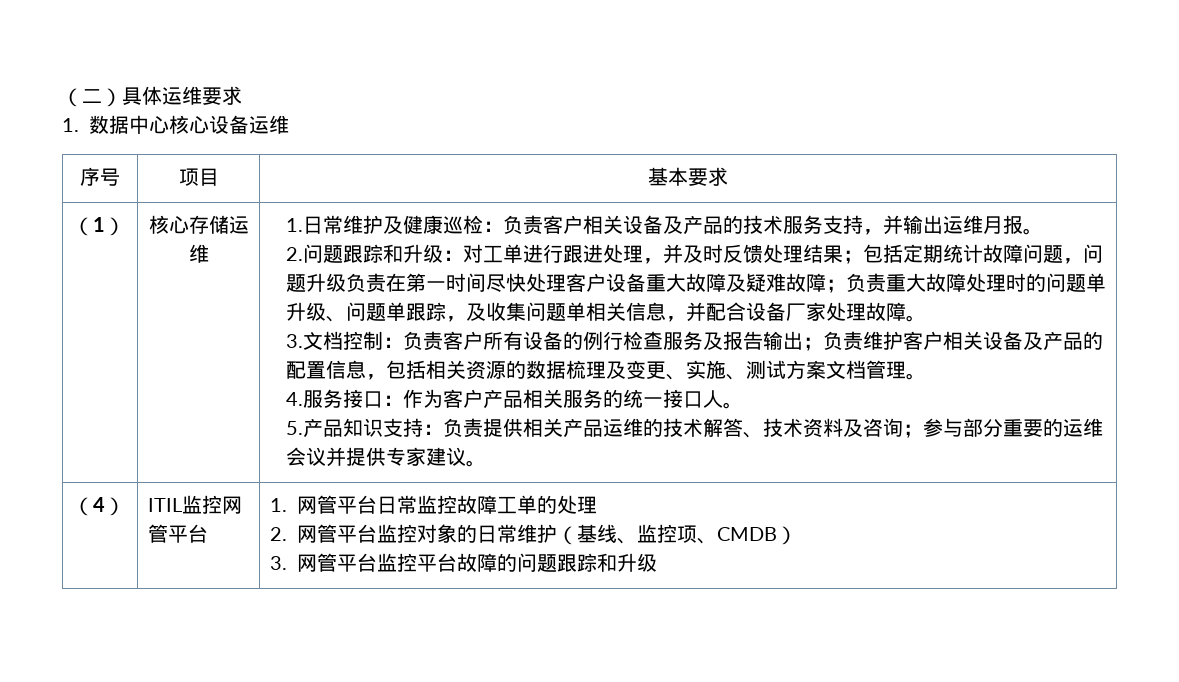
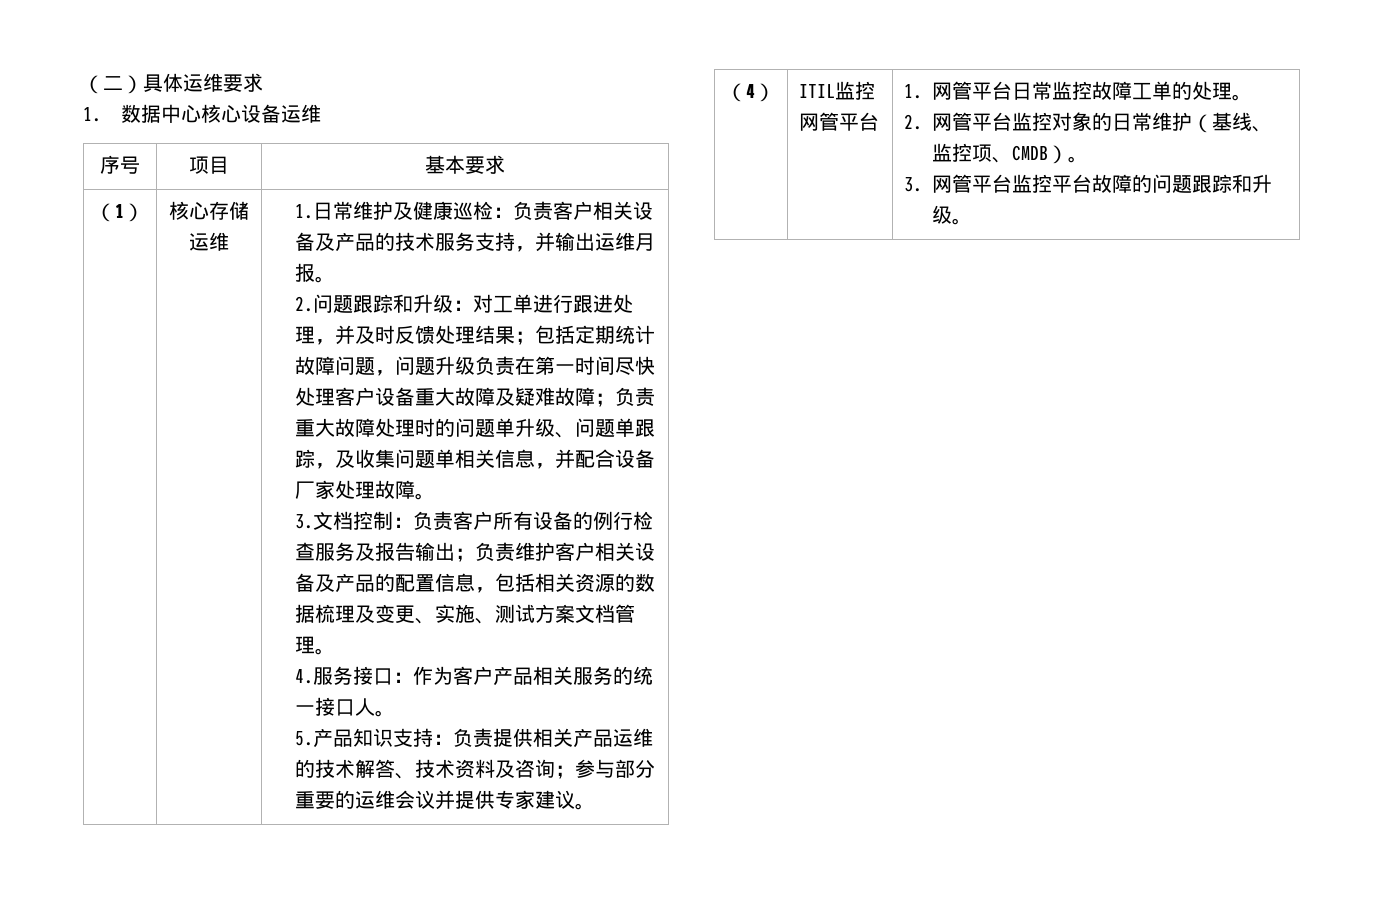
(597, 505) none -> [1231,94,1252,101] 。
(797, 535) none -> [1067,156,1088,163] 。
(657, 562) none -> [951,218,972,225] 。

